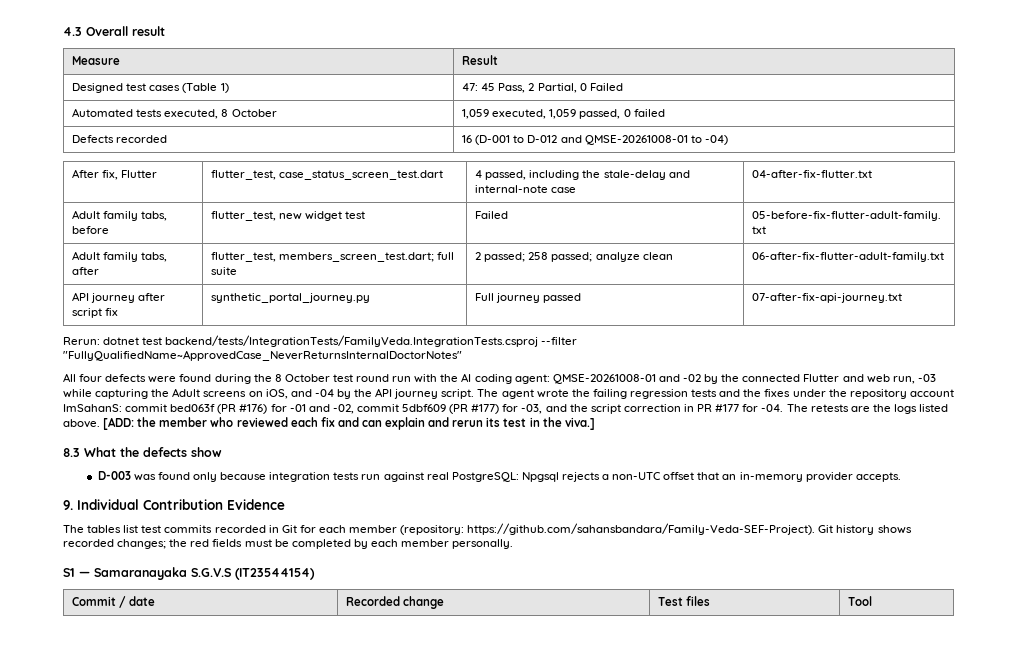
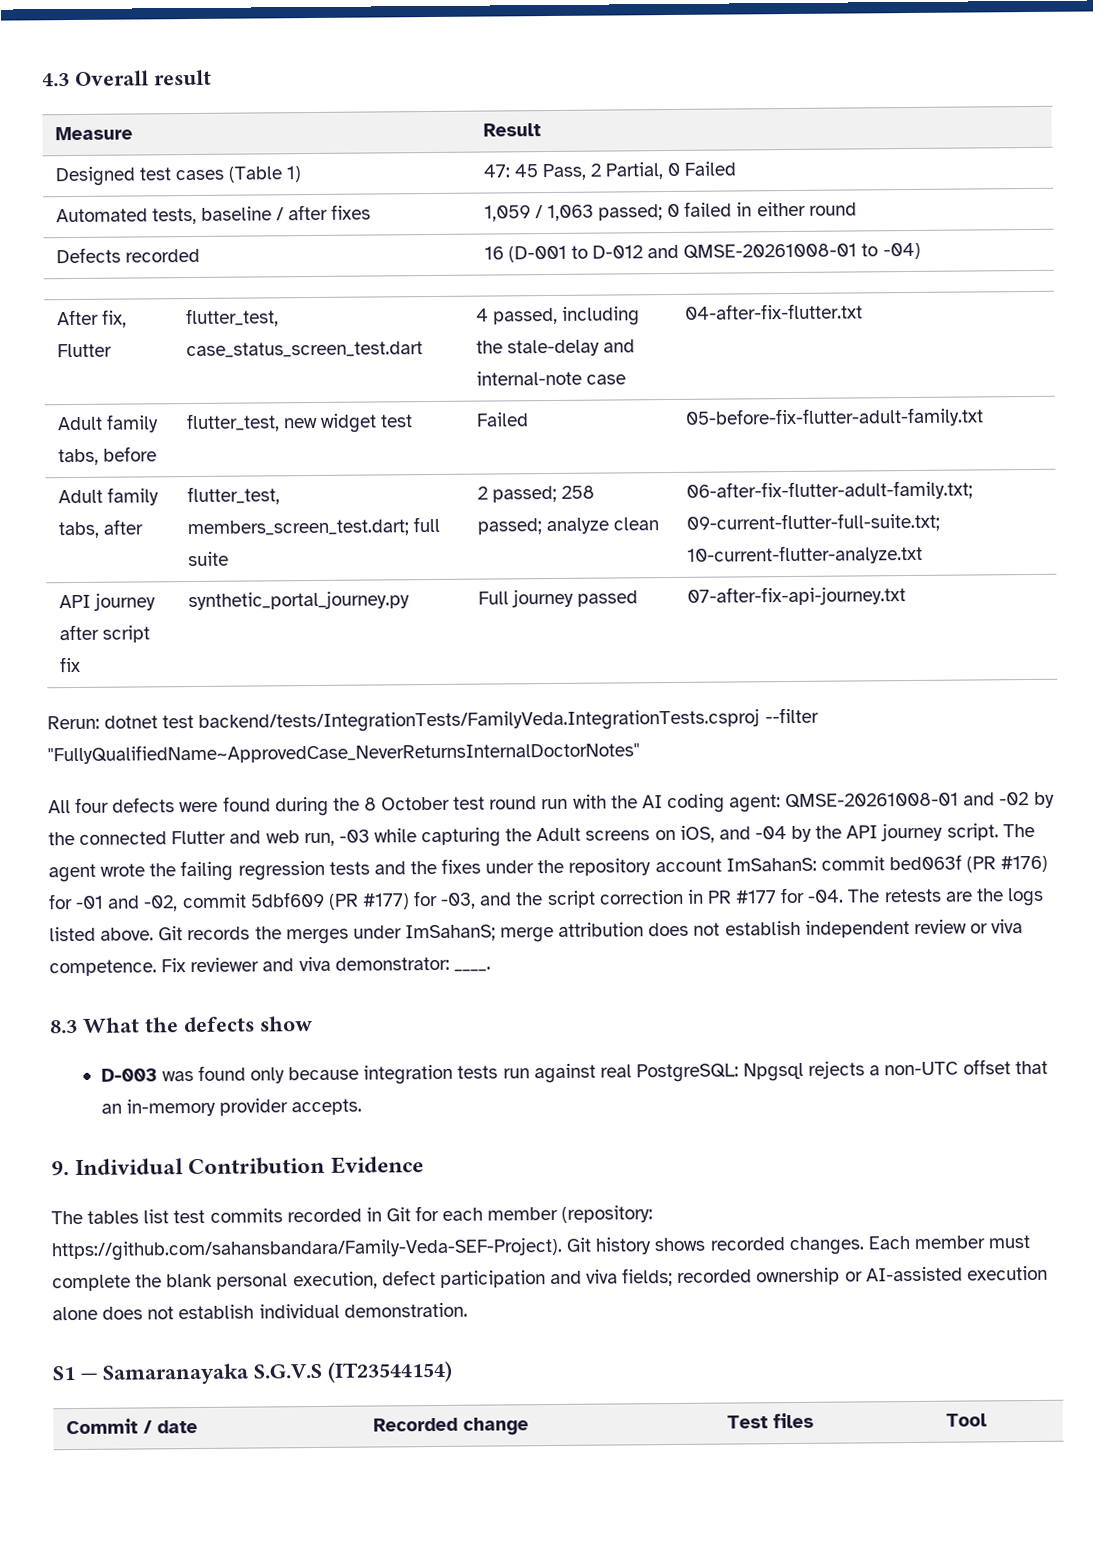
[136,109,277,119] [462,109,621,119] tests executed, 8 October | 1,059 executed, 1,059 passed, -> [151,204,372,225] [483,204,664,222] tests, baseline / after fixes | 1,059 / 1,063 passed;
(665, 113) none -> [736,201,857,217] in either round
[752,252,945,262] 06-after-fix-flutter-adult-family.txt -> [685,480,973,501] [685,512,940,533] [686,544,923,565] 06-after-fix-flutter-adult-family.txt; 09-current-flutter-full-suite.txt; 10-current-flutter-analyze.txt
[103,417,595,430] [ADD: the member who reviewed each fix and can explain and rerun its test in the viva.] -> [158,919,1024,945] [49,956,491,977] Git records the merges under ImSahanS; merge attribution does not establish independent review or viva competence. Fix reviewer and viva demonstrator: ____.
[117,539,514,549] changes; the red fields must be completed by each member personally. -> [788,1235,1031,1256] [52,1265,1048,1292] [52,1302,468,1321] changes. Each member must complete the blank personal execution, defect participation and viva fields; recorded ownership or AI-assisted execution alone does not establish individual demonstration.

